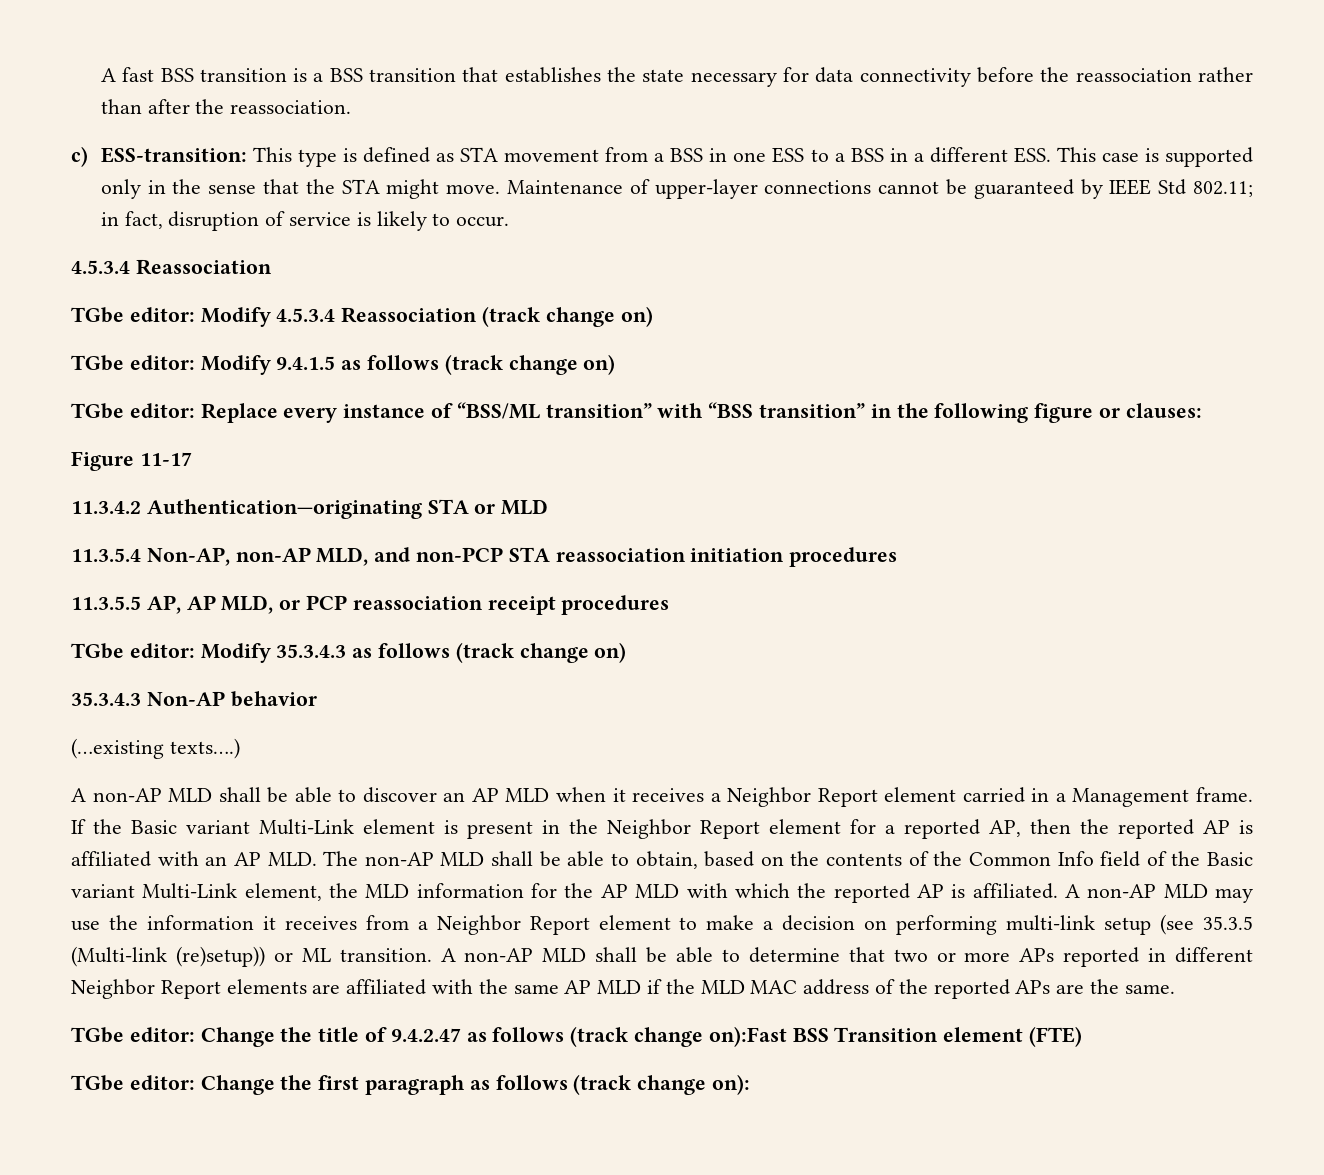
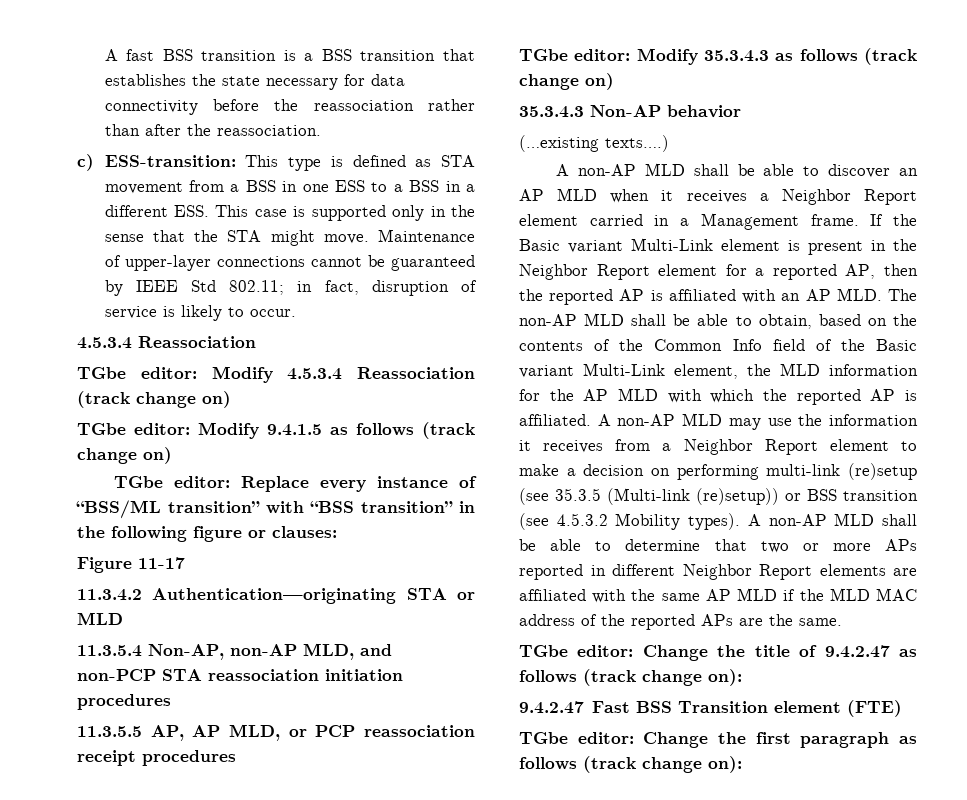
[1104,917,1152,935] setup -> [848,463,917,480] (re)setup
[301,948,432,962] ML transition. -> [807,489,918,501] [519,513,741,530] BSS transition (see 4.5.3.2 Mobility types).
[708,1026,787,1047] on):Fast -> [708,669,742,686] [519,701,631,714] on): // 9.4.2.47 Fast

